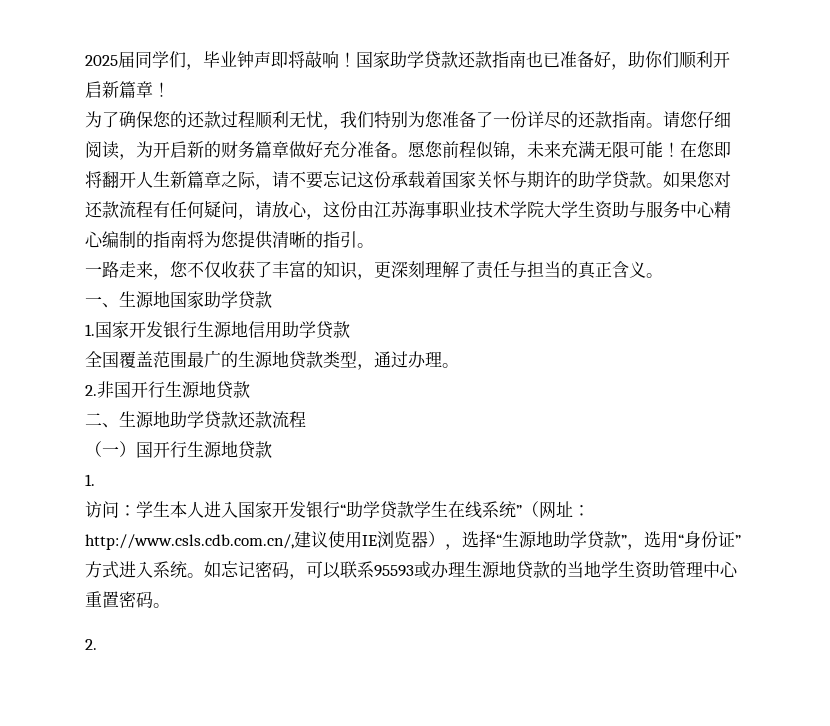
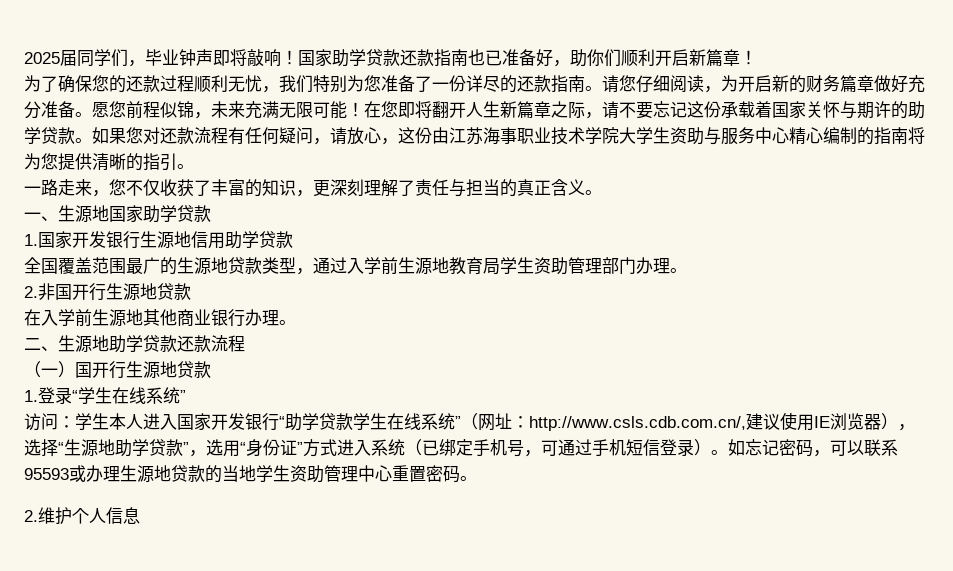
(408, 359) none -> [347,257,636,275] 入学前生源地教育局学生资助管理部门
(250, 389) none -> [24,309,296,327] // 在入学前生源地其他商业银行办理。
(95, 480) none -> [38,387,186,404] 登录“学生在线系统”
(187, 569) none -> [405,439,711,457] （已绑定手机号，可通过手机短信登录）
(97, 644) none -> [38,507,140,525] 维护个人信息

